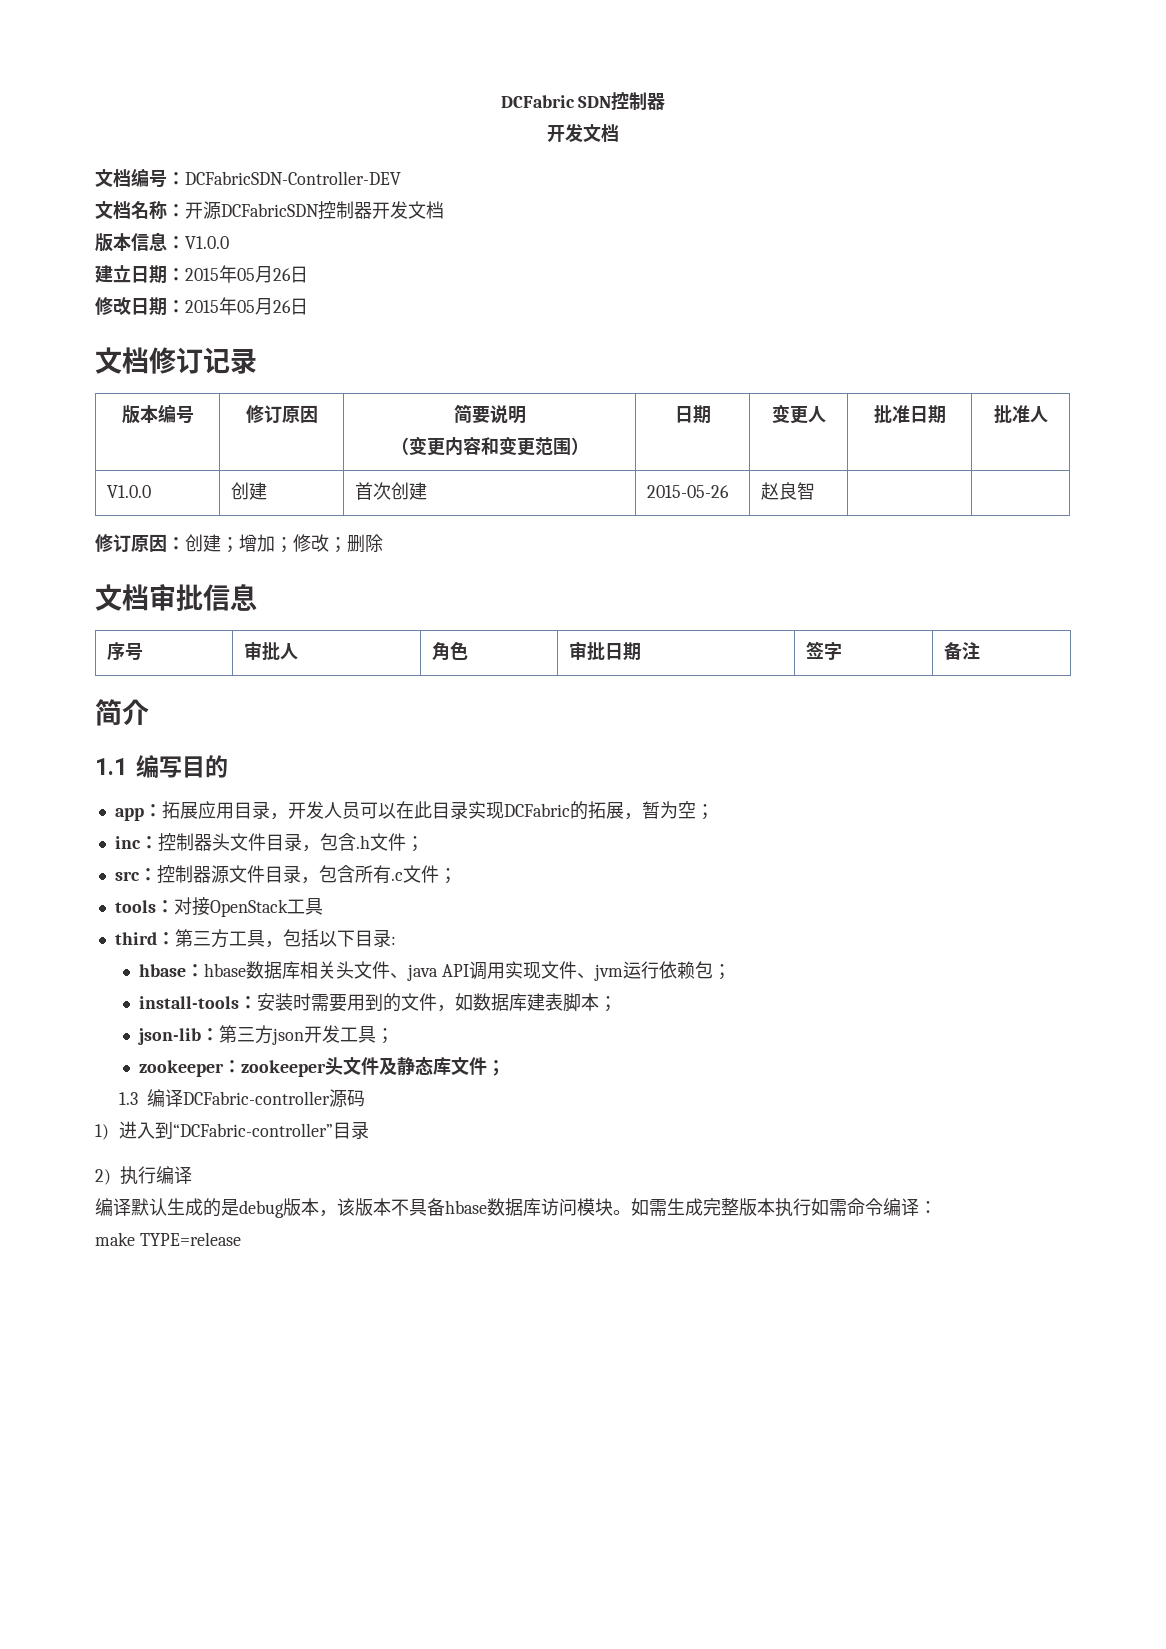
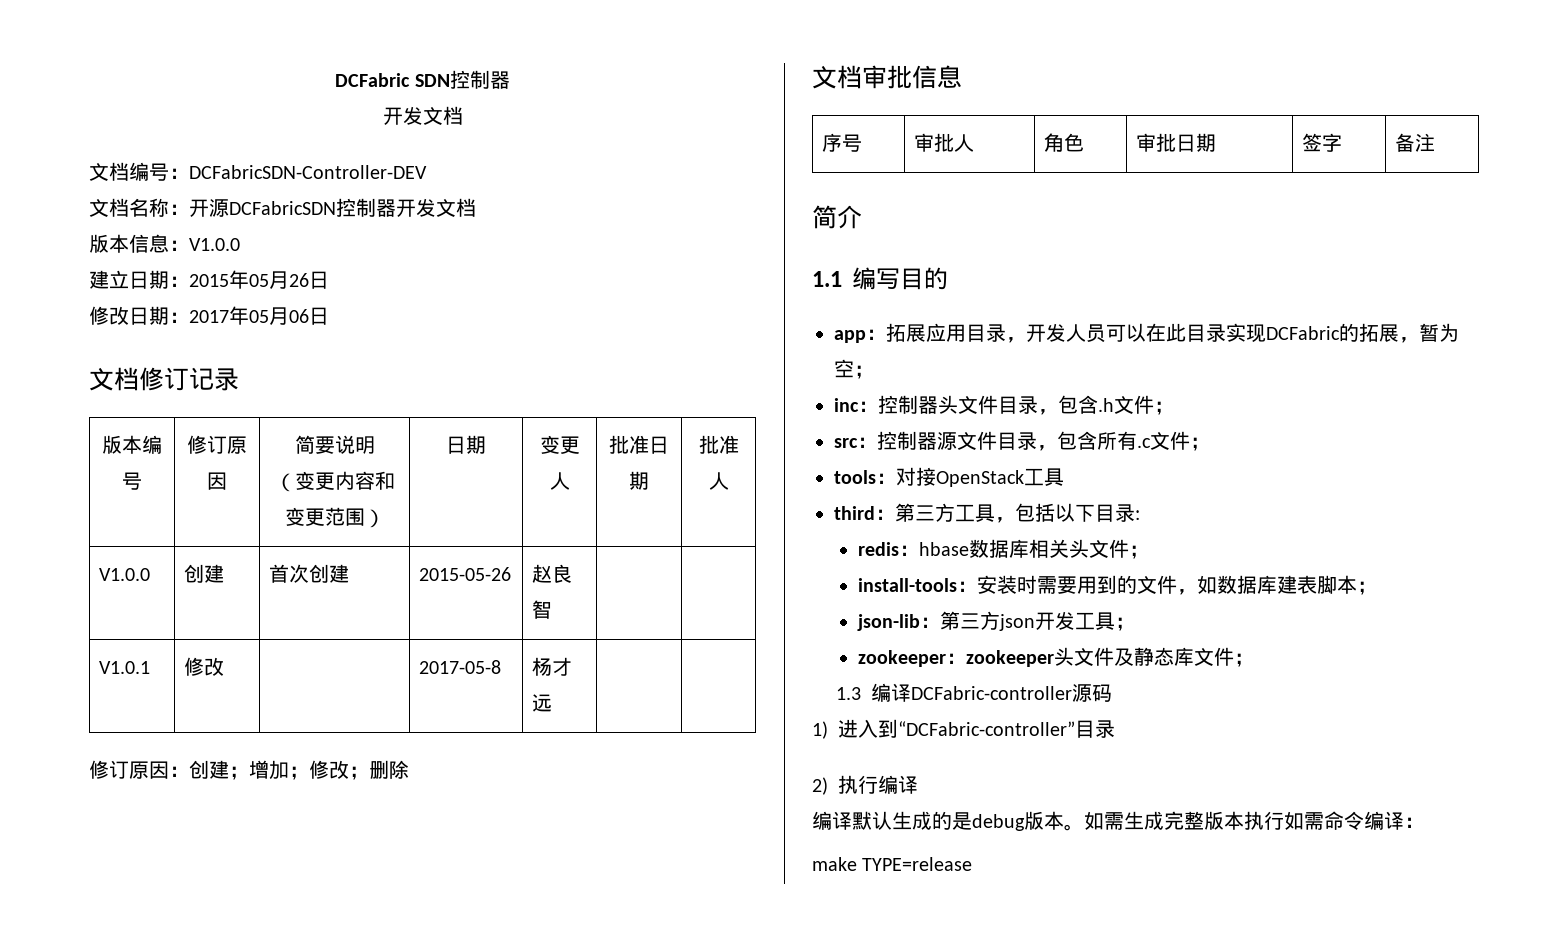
[185,297,291,315] 2015年05月26 -> [189,306,309,325] 2017年05月06
(816, 491) none -> [98,661,150,674] [183,657,224,676] [418,660,501,674] [531,657,572,676] [531,694,552,712] // V1.0.1 | 修改 | | 2017-05-8 | 杨才远 | |
[139,964,187,977] hbase -> [857,542,899,556] redis
[390,961,714,981] 、java API调用实现文件、jvm运行依赖包 -> (1129, 548) none
[319,1198,613,1217] ，该版本不具备hbase数据库访问模块 -> (1064, 820) none

